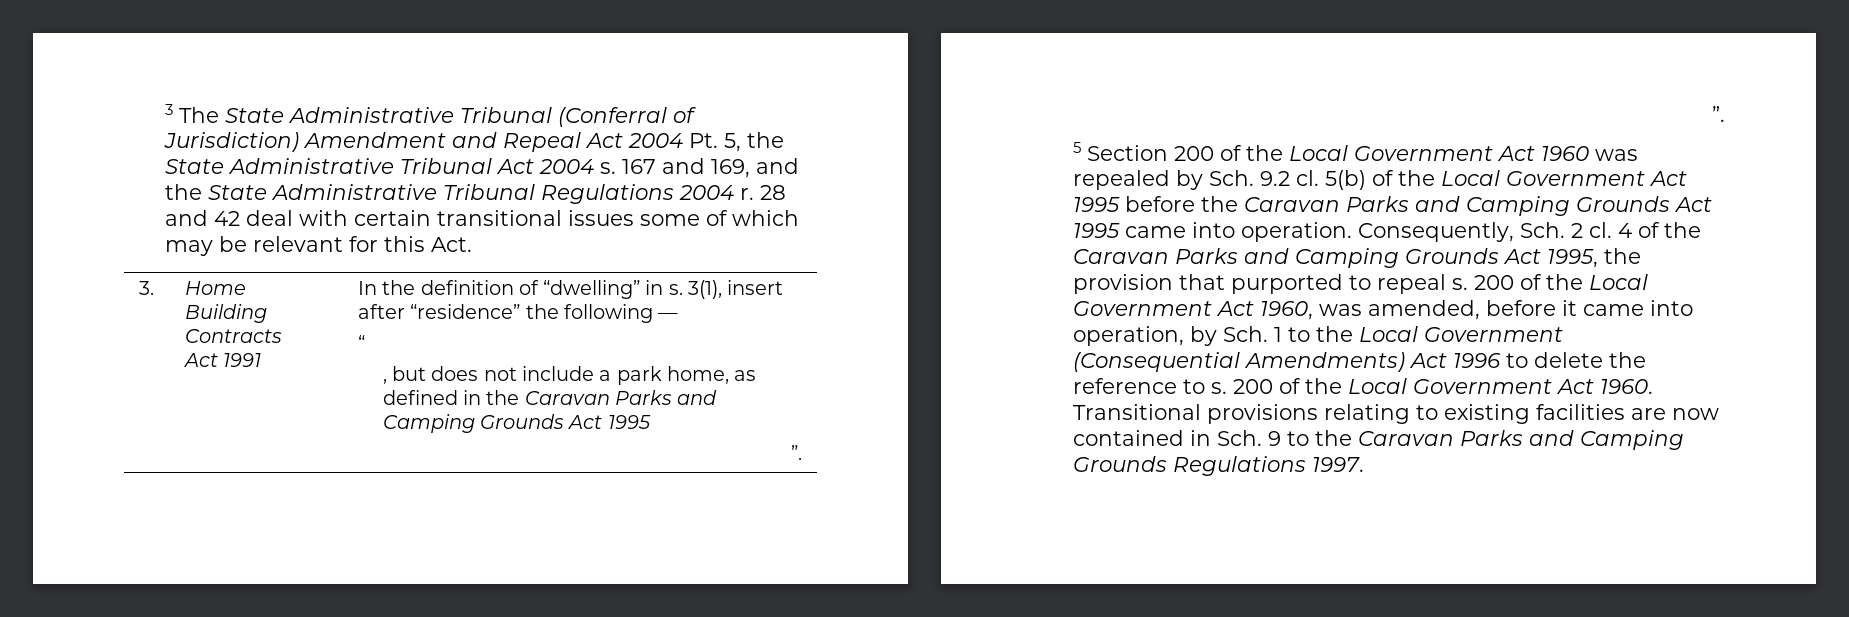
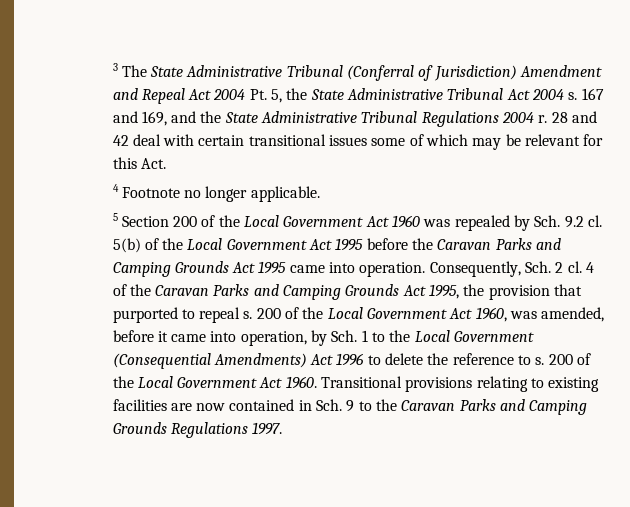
[139,281,155,295] [185,281,247,295] [185,304,268,323] [185,329,283,343] [184,353,262,367] [358,280,784,299] [358,304,679,323] [358,335,366,350] [382,366,757,385] [382,390,718,405] [382,414,651,433] [790,445,802,460] [1712,106,1725,122] // 3. | Home Building Contracts // Act 1991 | In the definition of “dwelling” in s. 3(1), insert after “residence” the following — // “ // , but does not include a park home, as defined in the Caravan Parks and Camping Grounds Act 1995 // ”. // ”. -> [112,184,320,202] // 4 Footnote no longer applicable.

